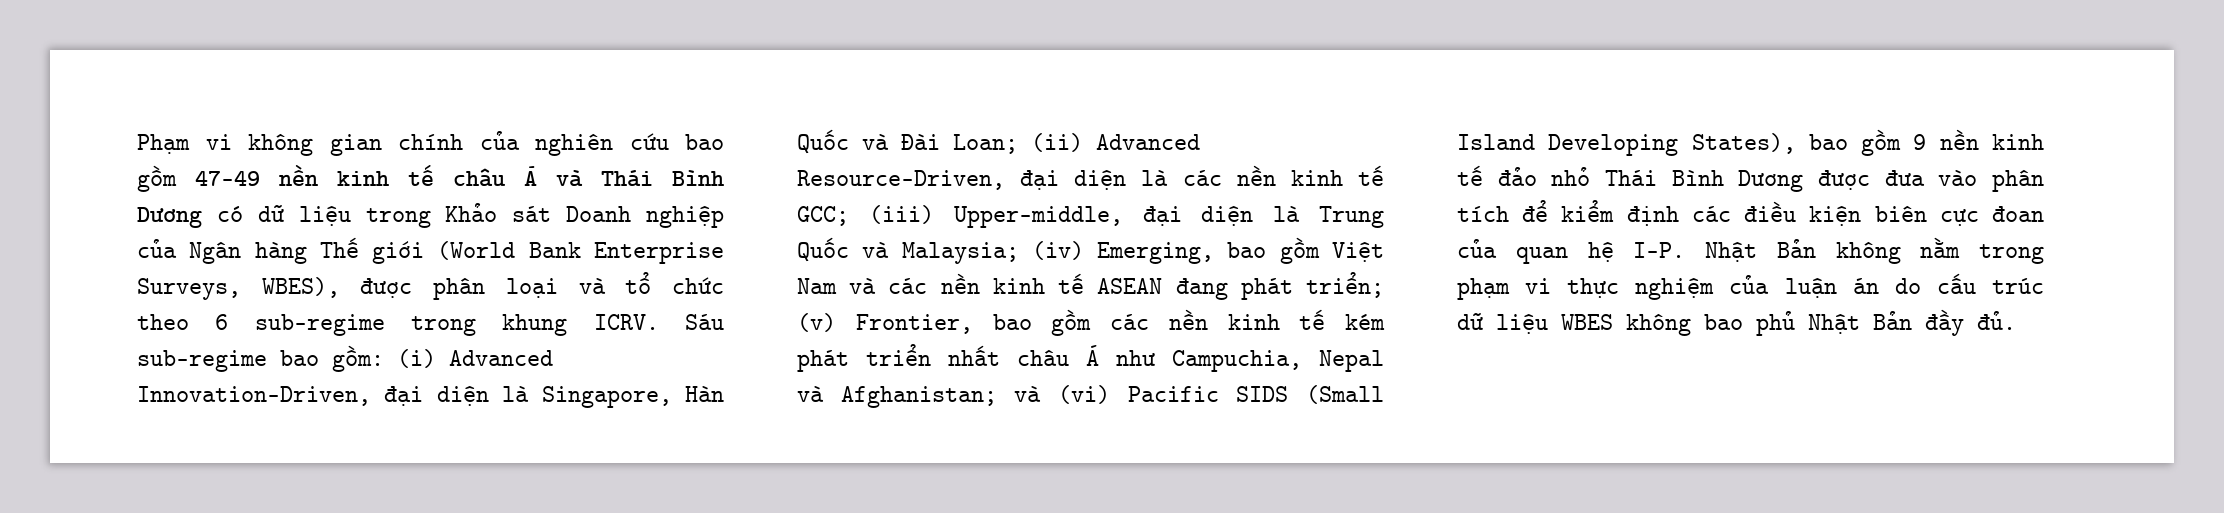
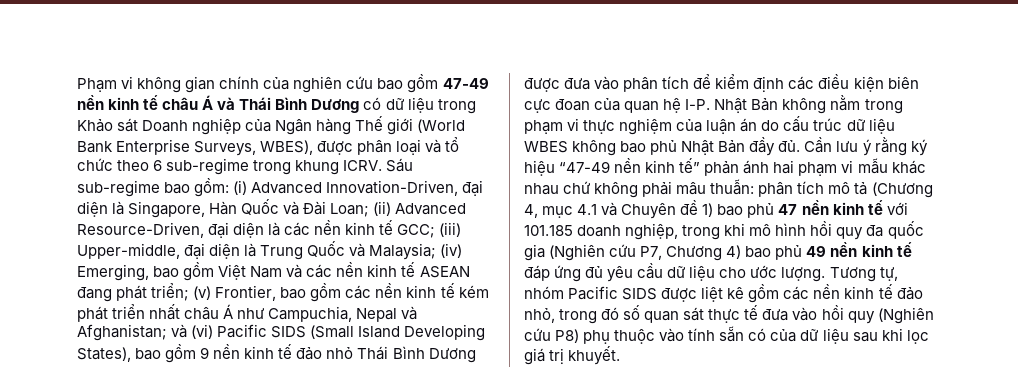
(2016, 320) none -> [804,137,928,156] [524,158,926,177] [524,179,933,198] [524,200,908,219] [524,221,924,240] [524,242,912,261] [524,263,898,282] [524,284,923,303] [524,305,934,324] [524,326,929,344] [524,346,621,365] Cần lưu ý rằng ký hiệu “47-49 nền kinh tế” phản ánh hai phạm vi mẫu khác nhau chứ không phải mâu thuẫn: phân tích mô tả (Chương 4, mục 4.1 và Chuyên đề 1) bao phủ 47 nền kinh tế với 101.185 doanh nghiệp, trong khi mô hình hồi quy đa quốc gia (Nghiên cứu P7, Chương 4) bao phủ 49 nền kinh tế đáp ứng đủ yêu cầu dữ liệu cho ước lượng. Tương tự, nhóm Pacific SIDS được liệt kê gồm các nền kinh tế đảo nhỏ, trong đó số quan sát thực tế đưa vào hồi quy (Nghiên cứu P8) phụ thuộc vào tính sẵn có của dữ liệu sau khi lọc giá trị khuyết.

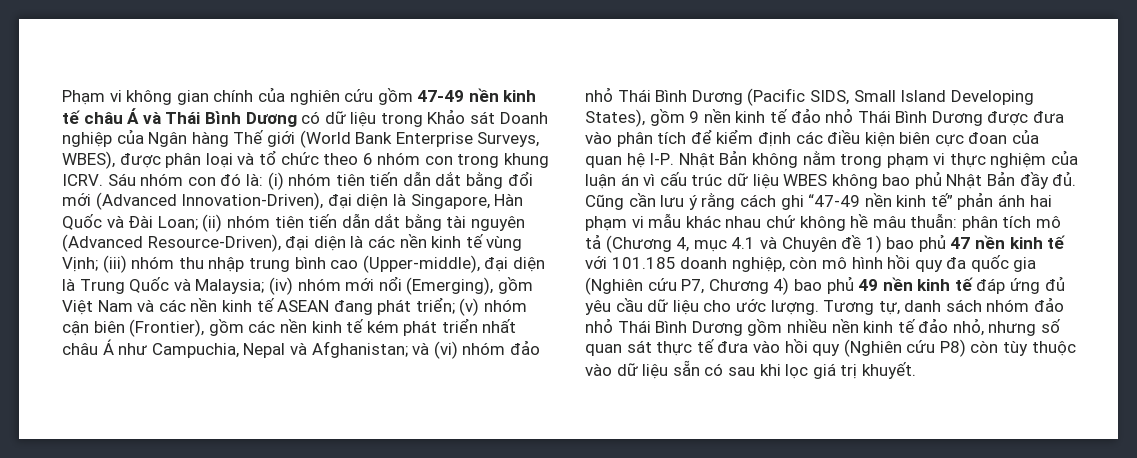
[377,78,404,90] bao -> (374, 95) none
[166,158,250,175] sub-regime -> [377,152,453,165] nhóm con
[77,178,459,197] sub-regime bao gồm: (i) Advanced Innovation-Driven, -> [140,171,533,190] [62,192,324,210] nhóm con đó là: (i) nhóm tiên tiến dẫn dắt bằng đổi mới (Advanced Innovation-Driven),
[395,203,467,215] [77,222,204,238] Advanced Resource-Driven, -> [226,213,526,231] [62,234,281,252] nhóm tiên tiến dẫn dắt bằng tài nguyên (Advanced Resource-Driven),
[397,222,462,238] [77,243,180,259] GCC; (iii) Upper-middle, -> [486,236,523,251] [62,255,480,273] vùng Vịnh; (iii) nhóm thu nhập trung bình cao (Upper-middle),
[77,264,180,281] Emerging, bao -> [297,276,494,295] nhóm mới nổi (Emerging),
[215,285,307,301] Frontier, bao -> [484,299,528,312] [62,319,205,337] nhóm cận biên (Frontier),
[217,324,355,339] Pacific SIDS (Small -> [462,340,540,355] [585,87,896,106] nhóm đảo nhỏ Thái Bình Dương (Pacific SIDS, Small
[135,348,162,360] bao -> (645, 118) none
[761,120,780,131] do -> [643,174,656,186] vì
[804,137,833,153] Cần -> [585,193,656,210] Cũng cần
[910,139,928,156] [524,160,555,176] ký hiệu -> [739,194,804,210] cách ghi
[642,181,673,197] phải -> [850,214,869,228] hề
[682,223,746,240] trong khi -> [789,256,818,269] còn
[524,284,810,303] nhóm Pacific SIDS được liệt kê gồm các -> [904,297,1065,312] [585,318,827,336] danh sách nhóm đảo nhỏ Thái Bình Dương gồm nhiều
[559,307,620,324] trong đó -> [988,321,1037,336] nhưng
[583,326,849,344] phụ thuộc vào tính sẵn có của dữ liệu -> [970,340,1076,356] [585,360,724,379] còn tùy thuộc vào dữ liệu sẵn có

